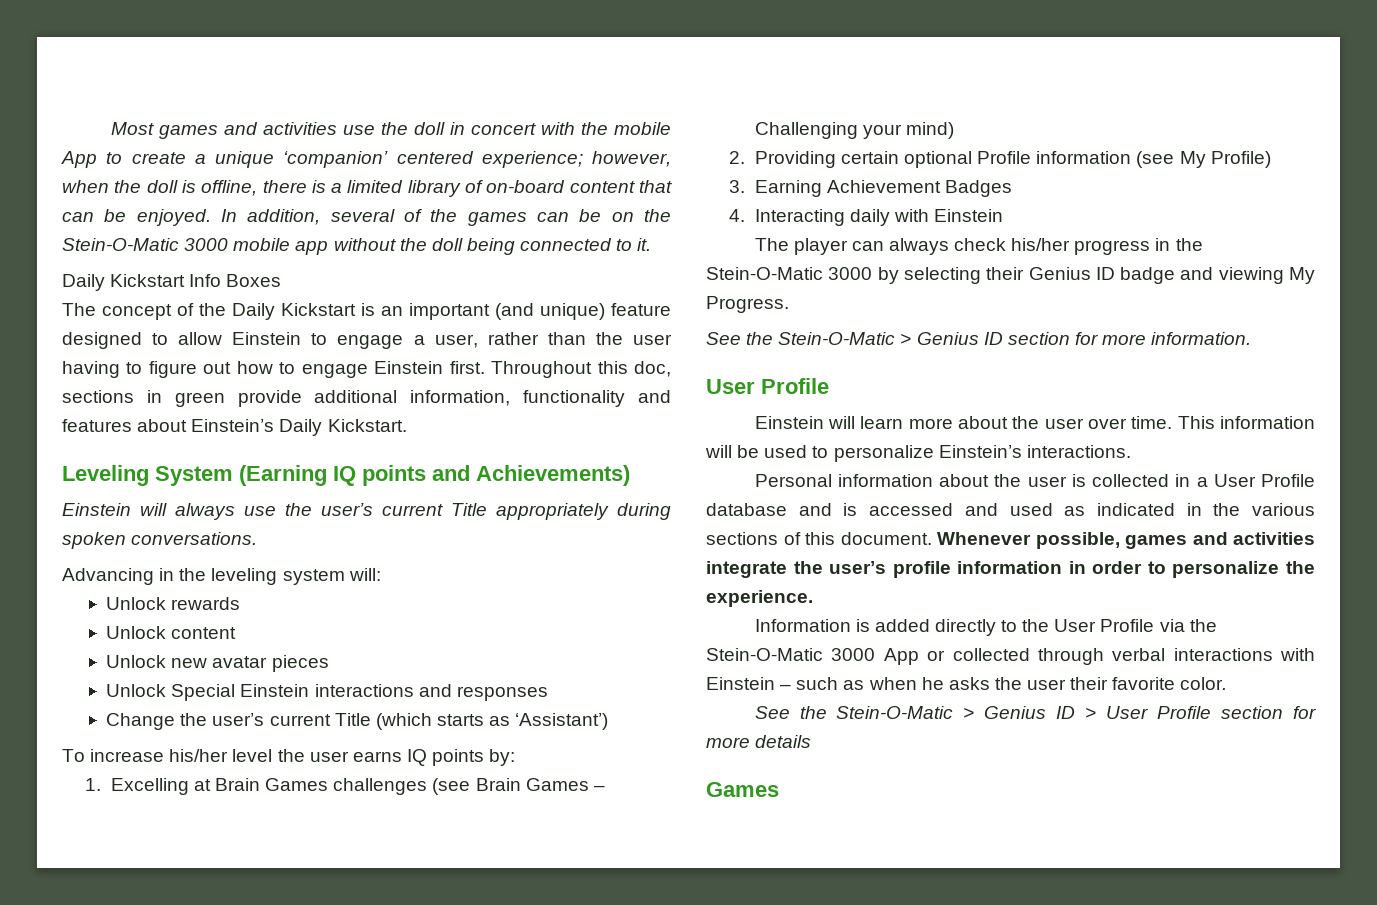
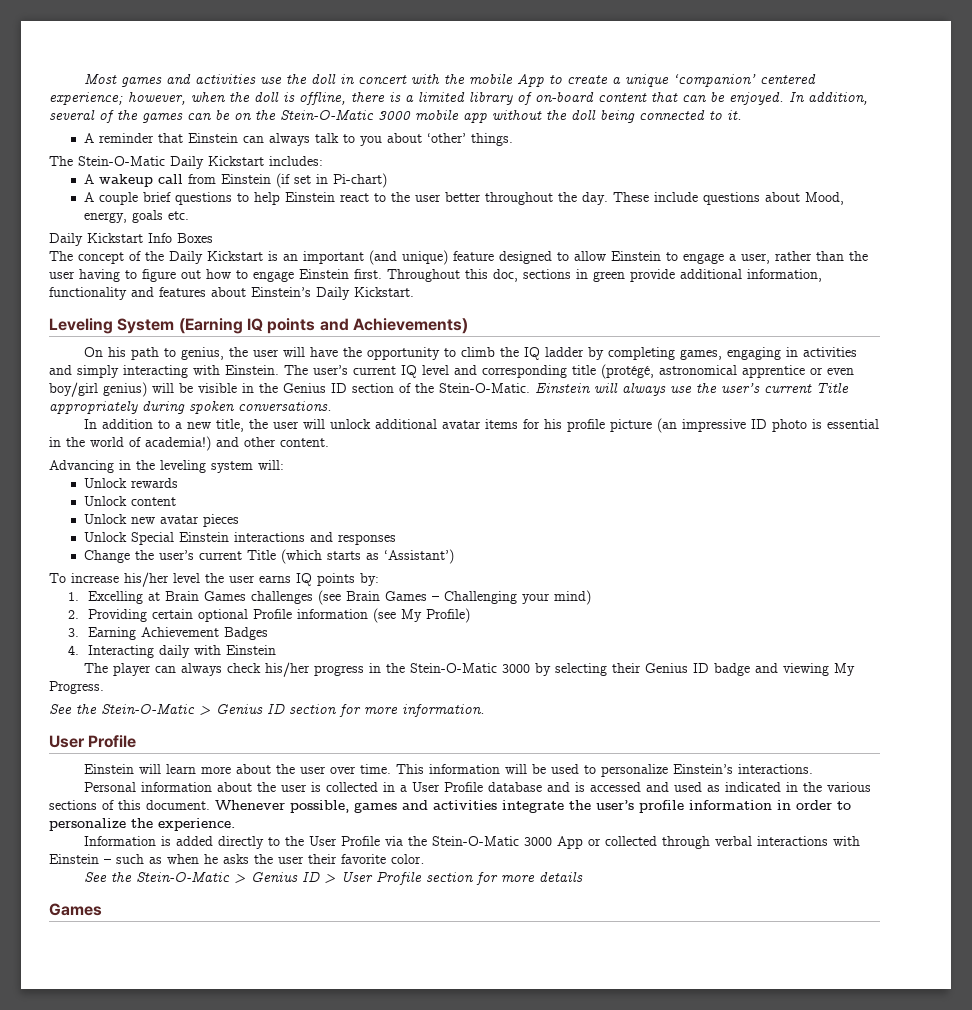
(652, 244) none -> [83,133,513,146] [49,156,323,169] [83,173,387,188] [83,192,844,205] [83,210,189,223] // A reminder that Einstein can always talk to you about ‘other’ things. // The Stein-O-Matic Daily Kickstart includes: // A wakeup call from Einstein (if set in Pi-chart) // A couple brief questions to help Einstein react to the user better throughout the day. These include questions about Mood, energy, goals etc.
(630, 475) none -> [84,347,858,360] [49,364,854,379] [49,382,530,397] On his path to genius, the user will have the opportunity to climb the IQ ladder by completing games, engaging in activities and simply interacting with Einstein. The user’s current IQ level and corresponding title (protégé, astronomical apprentice or even boy/girl genius) will be visible in the Genius ID section of the Stein-O-Matic.
(258, 538) none -> [84,418,880,433] [49,436,329,451] // In addition to a new title, the user will unlock additional avatar items for his profile picture (an impressive ID photo is essential in the world of academia!) and other content.

